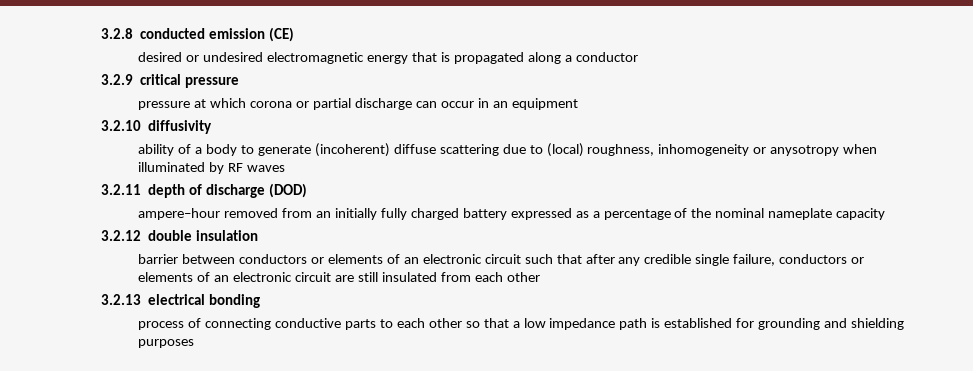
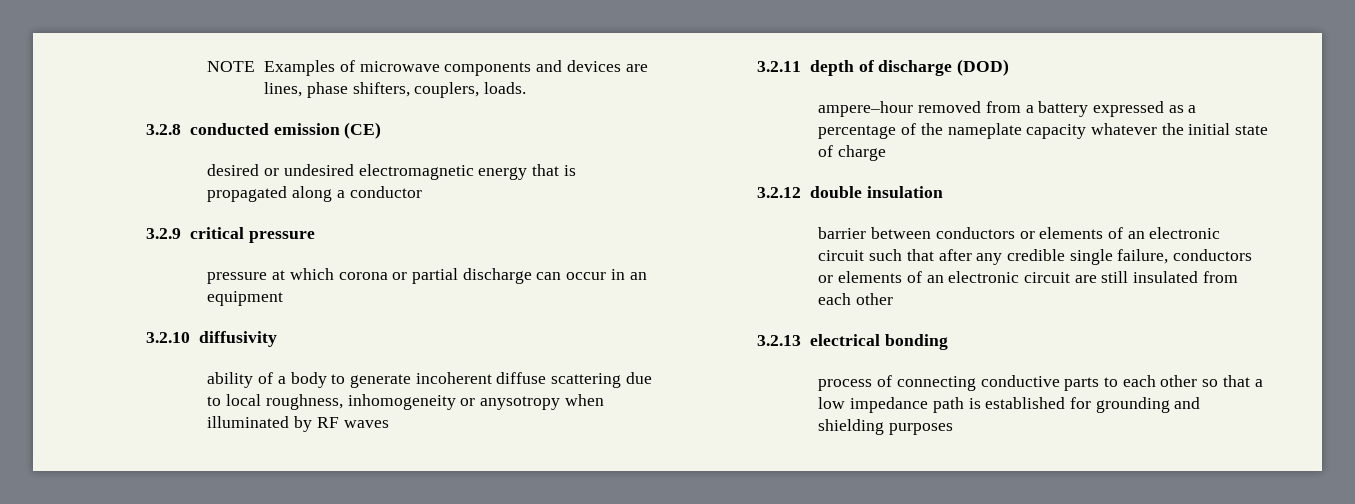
(101, 33) none -> [207,60,648,76] [264,82,527,98] NOTE Examples of microwave components and devices are lines, phase shifters, couplers, loads. //
[314,143,390,157] (incoherent) -> [415,372,492,384] incoherent
[546,143,584,157] (local) -> [226,394,262,406] local
[316,208,459,220] an initially fully charged -> [1025,105,1034,113] a
[715,208,765,218] nominal -> (943, 129) none
(886, 214) none -> [1091,123,1269,135] [818,145,887,161] whatever the initial state of charge

